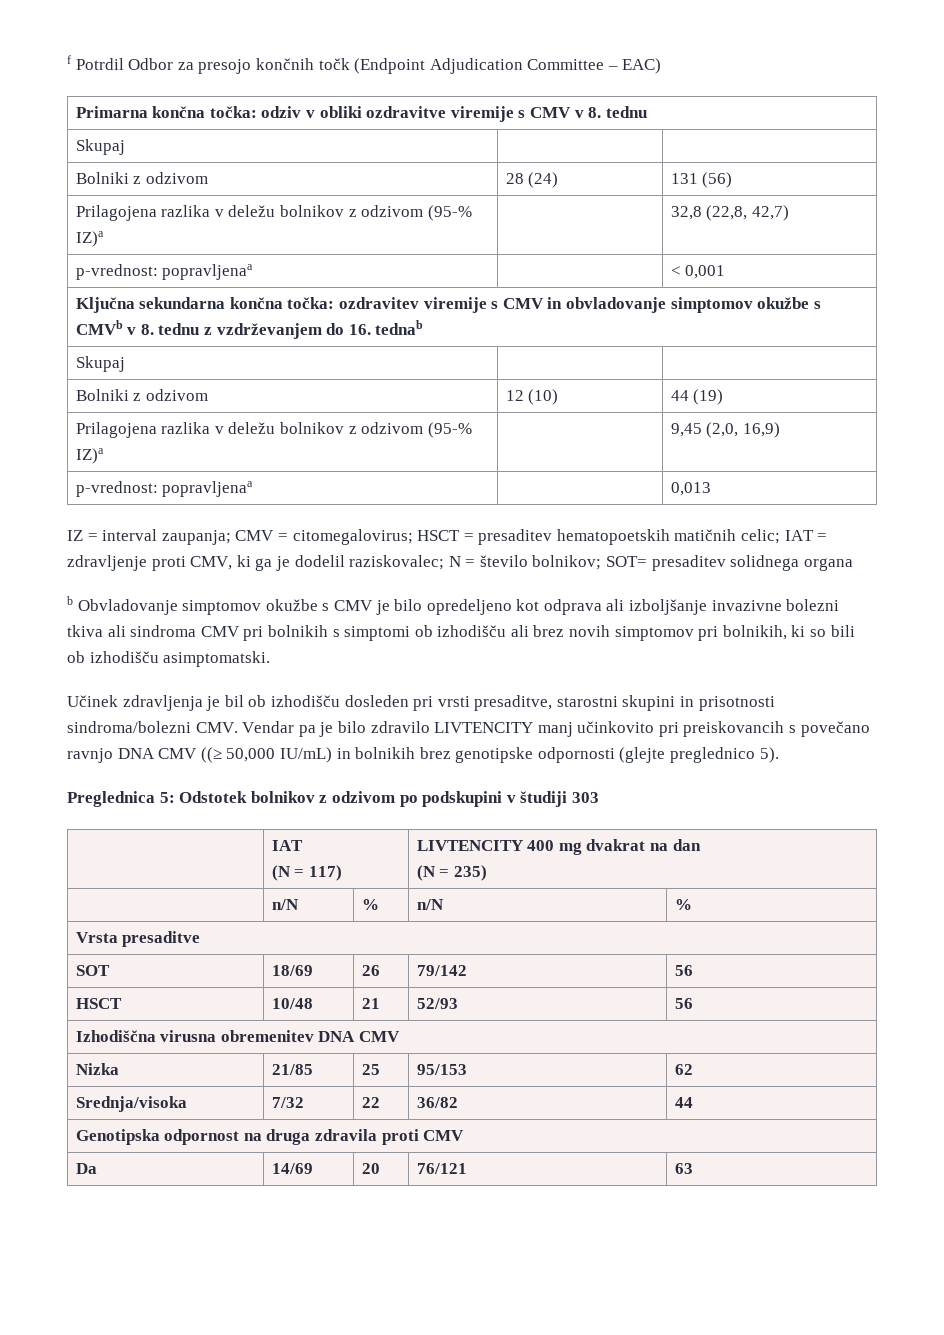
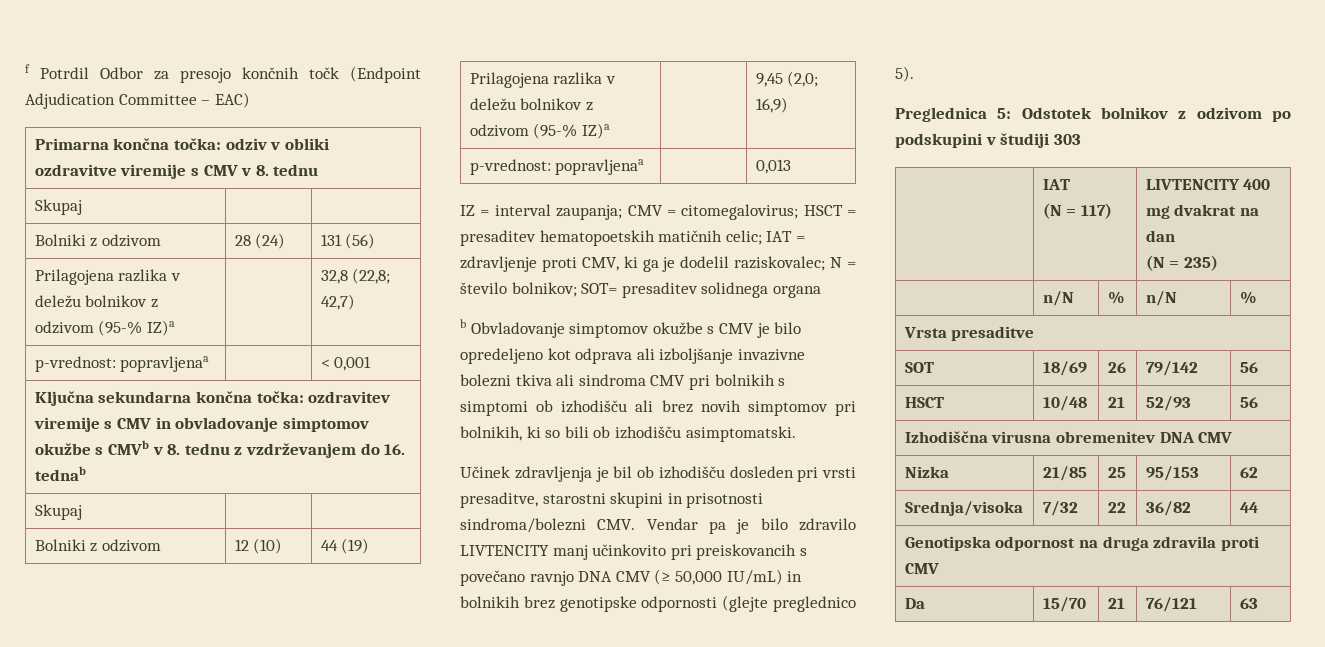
[706,205,748,221] (22,8, -> [352,268,391,284] (22,8;
[706,422,739,438] (2,0, -> [787,71,819,87] (2,0;
[200,747,222,763] ((≥ -> [654,569,671,585] (≥
[271,1163,313,1174] [361,1163,380,1174] 14/69 | 20 -> [1042,597,1086,612] [1107,598,1125,609] 15/70 | 21

